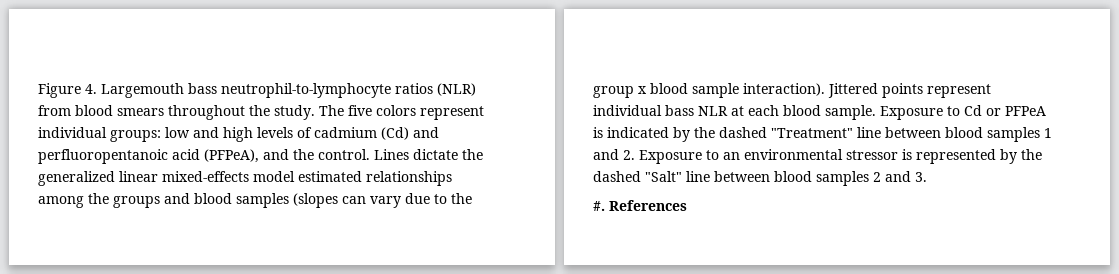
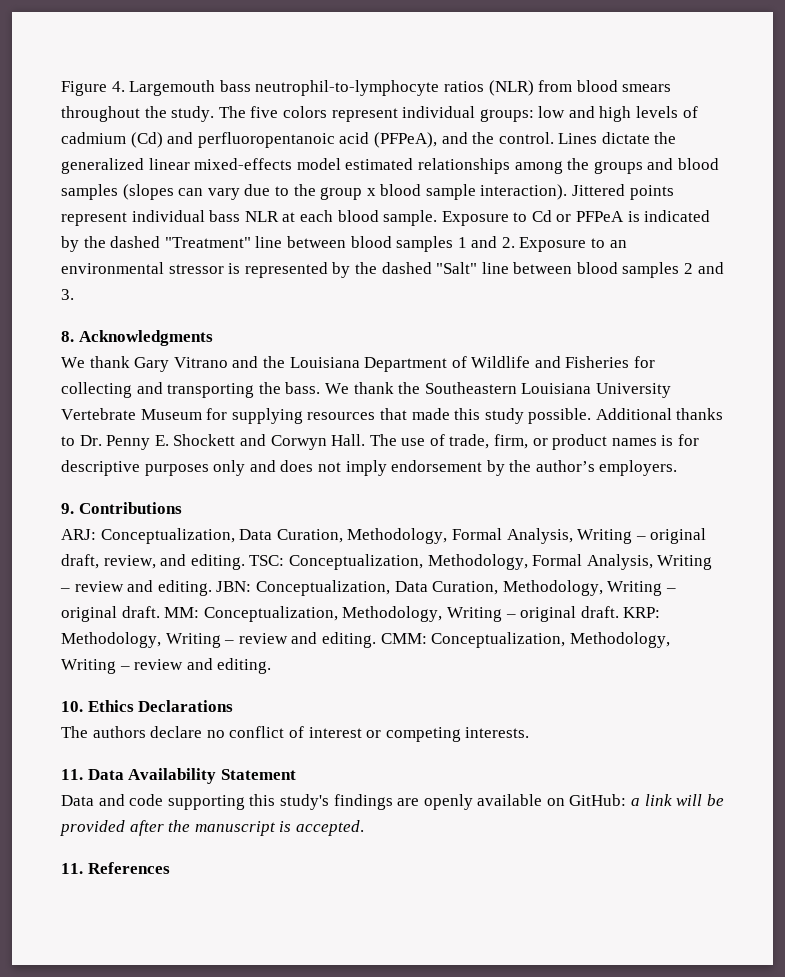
[593,201,605,211] #. -> [61,330,213,346] [61,356,656,372] [61,382,671,398] [61,408,724,424] [61,434,700,450] [61,460,678,476] [61,502,182,514] [61,528,707,544] [61,554,713,570] [60,580,676,596] [61,606,661,622] [61,632,670,648] [61,658,272,674] [61,700,234,712] [61,726,530,742] [61,768,296,784] [61,794,724,810] [60,820,364,836] [61,863,83,874] 8. Acknowledgments // We thank Gary Vitrano and the Louisiana Department of Wildlife and Fisheries for collecting and transporting the bass. We thank the Southeastern Louisiana University Vertebrate Museum for supplying resources that made this study possible. Additional thanks to Dr. Penny E. Shockett and Corwyn Hall. The use of trade, firm, or product names is for descriptive purposes only and does not imply endorsement by the author’s employers. // 9. Contributions // ARJ: Conceptualization, Data Curation, Methodology, Formal Analysis, Writing – original draft, review, and editing. TSC: Conceptualization, Methodology, Formal Analysis, Writing – review and editing. JBN: Conceptualization, Data Curation, Methodology, Writing – original draft. MM: Conceptualization, Methodology, Writing – original draft. KRP: Methodology, Writing – review and editing. CMM: Conceptualization, Methodology, Writing – review and editing. // 10. Ethics Declarations // The authors declare no conflict of interest or competing interests. // 11. Data Availability Statement // Data and code supporting this study's findings are openly available on GitHub: a link will be provided after the manuscript is accepted. // 11.

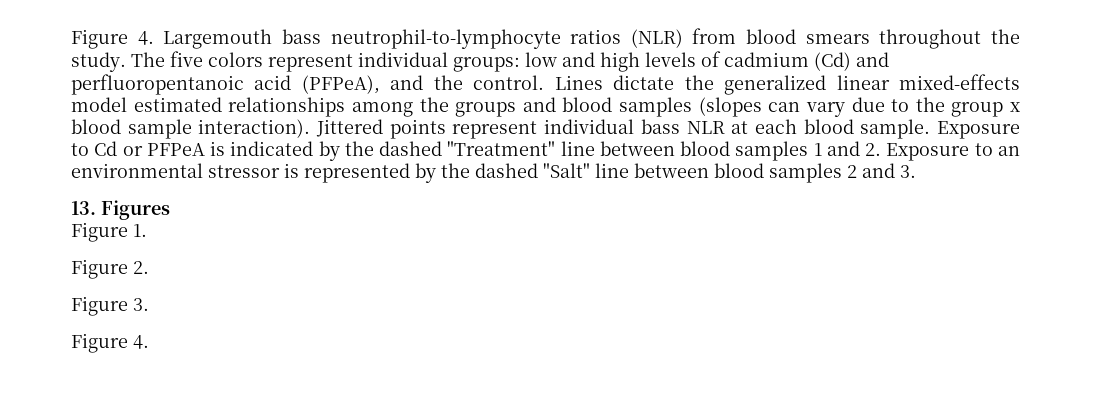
[61,330,213,346] [61,356,656,372] [61,382,671,398] [61,408,724,424] [61,434,700,450] [61,460,678,476] [61,502,182,514] [61,528,707,544] [61,554,713,570] [60,580,676,596] [61,606,661,622] [61,632,670,648] [61,658,272,674] [61,700,234,712] [61,726,530,742] [61,768,296,784] [61,794,724,810] [60,820,364,836] [61,862,170,874] 8. Acknowledgments // We thank Gary Vitrano and the Louisiana Department of Wildlife and Fisheries for collecting and transporting the bass. We thank the Southeastern Louisiana University Vertebrate Museum for supplying resources that made this study possible. Additional thanks to Dr. Penny E. Shockett and Corwyn Hall. The use of trade, firm, or product names is for descriptive purposes only and does not imply endorsement by the author’s employers. // 9. Contributions // ARJ: Conceptualization, Data Curation, Methodology, Formal Analysis, Writing – original draft, review, and editing. TSC: Conceptualization, Methodology, Formal Analysis, Writing – review and editing. JBN: Conceptualization, Data Curation, Methodology, Writing – original draft. MM: Conceptualization, Methodology, Writing – original draft. KRP: Methodology, Writing – review and editing. CMM: Conceptualization, Methodology, Writing – review and editing. // 10. Ethics Declarations // The authors declare no conflict of interest or competing interests. // 11. Data Availability Statement // Data and code supporting this study's findings are openly available on GitHub: a link will be provided after the manuscript is accepted. // 11. References -> [71,200,170,220] [71,222,147,242] [71,259,149,279] [71,296,149,316] [71,333,149,353] 13. Figures // Figure 1. // Figure 2. // Figure 3. // Figure 4.

